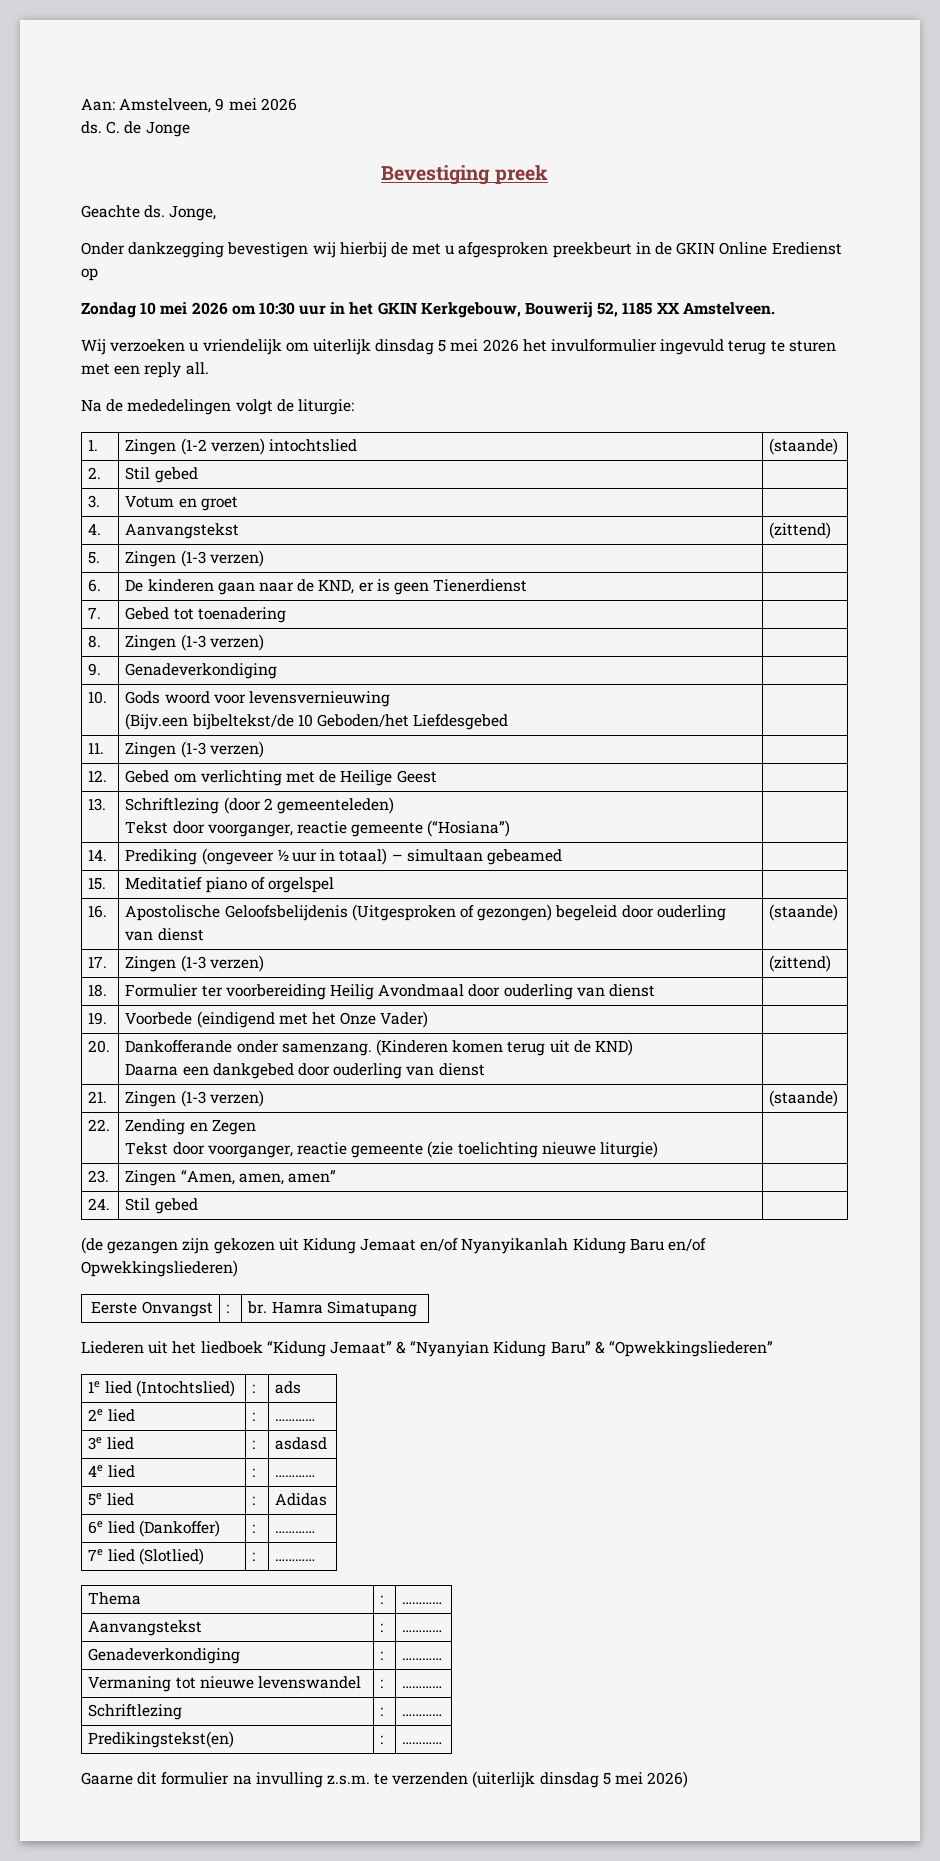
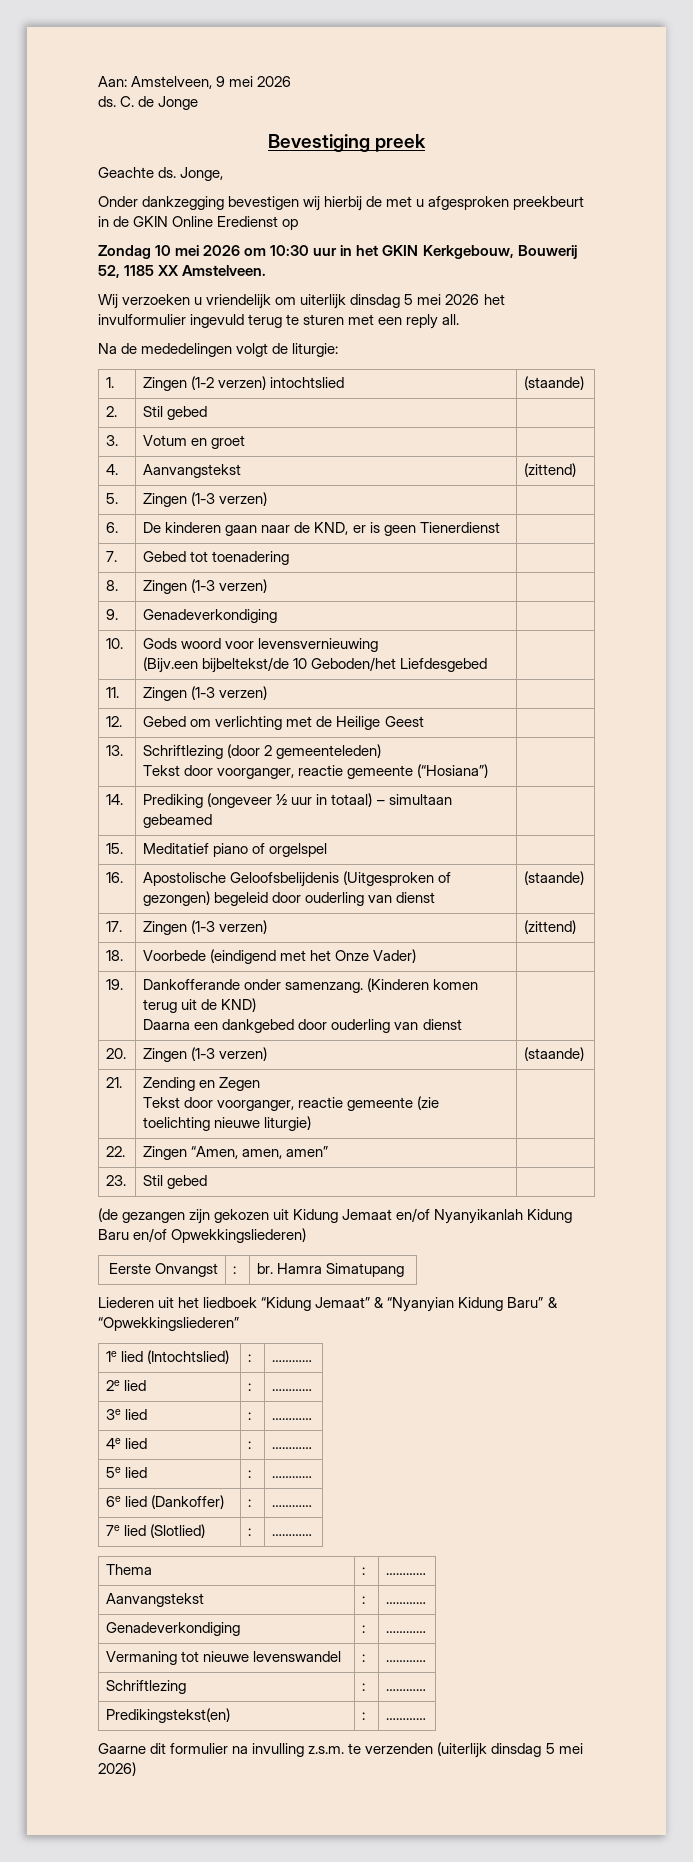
[125,984,655,1000] [88,1012,108,1025] | Formulier ter voorbereiding Heilig Avondmaal door ouderling van dienst | // 19. -> (124, 955) none
[88,1040,111,1053] 20. -> [106,979,124,990] 19.
[88,1091,108,1103] 21. -> [106,1048,127,1059] 20.
[88,1119,111,1131] 22. -> [106,1077,123,1088] 21.
[88,1170,110,1183] 23. -> [106,1146,126,1157] 22.
[88,1198,111,1210] 24. -> [106,1175,127,1186] 23.
[275,1381,302,1394] ads -> [272,1360,313,1362] …………
[275,1437,328,1450] asdasd -> [272,1418,313,1420] …………
[275,1493,328,1506] Adidas -> [272,1476,313,1478] …………

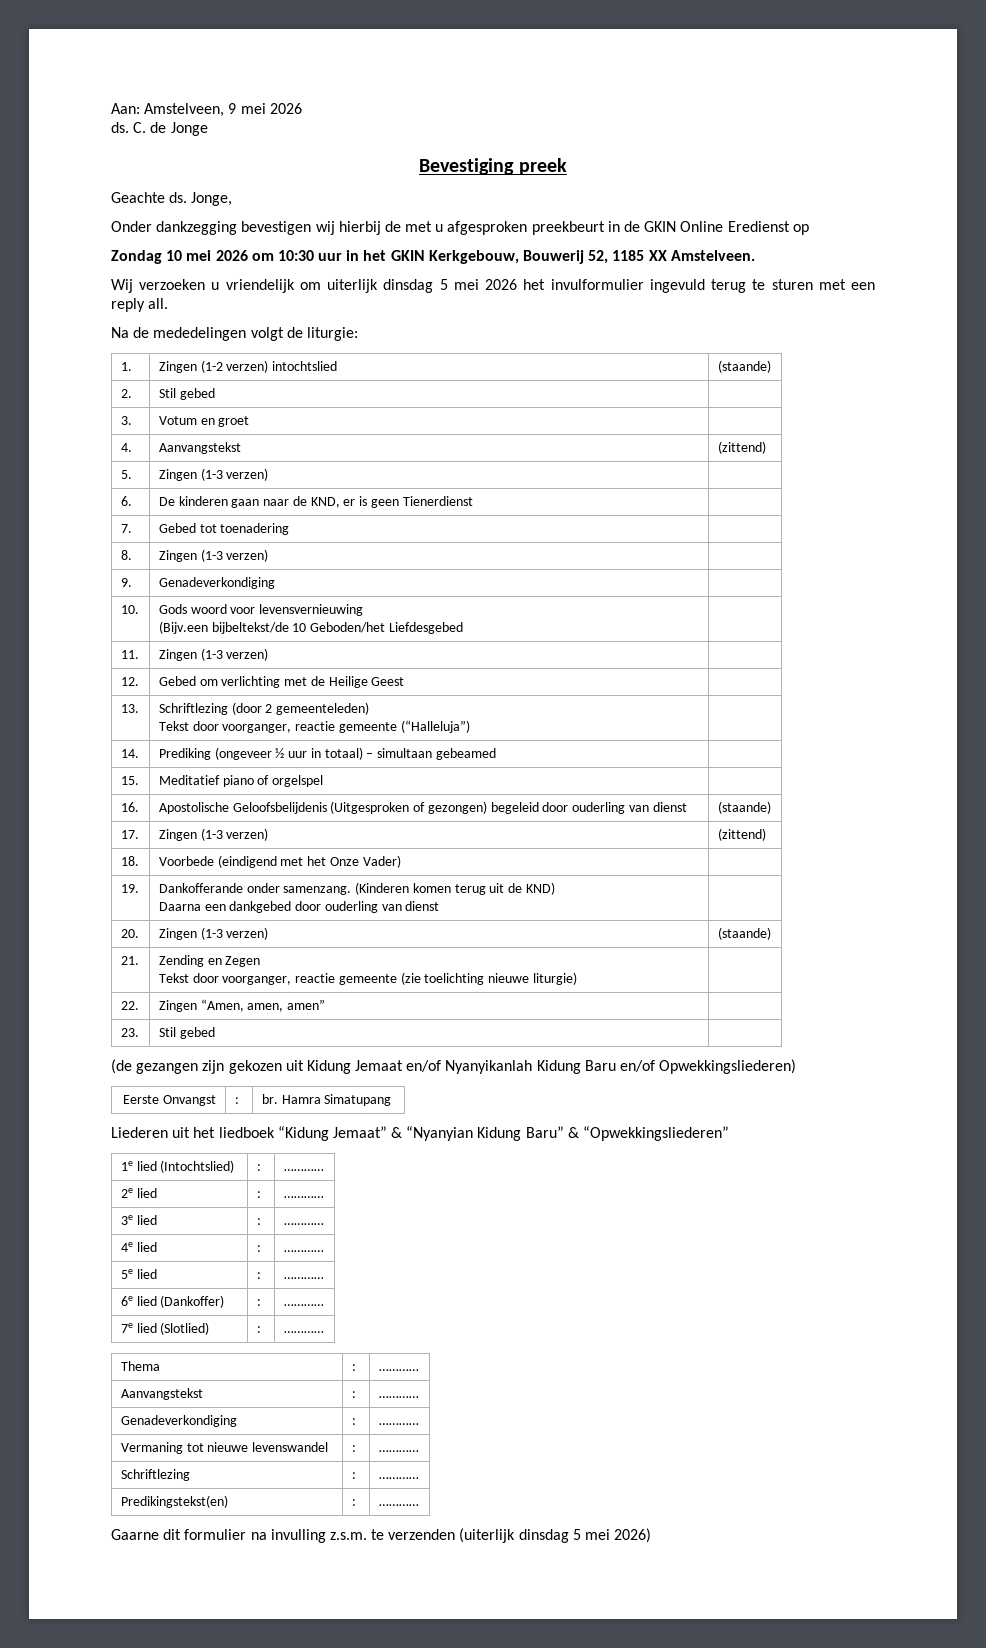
[417,764,489,778] (“Hosiana”) -> [400,720,470,733] (“Halleluja”)

